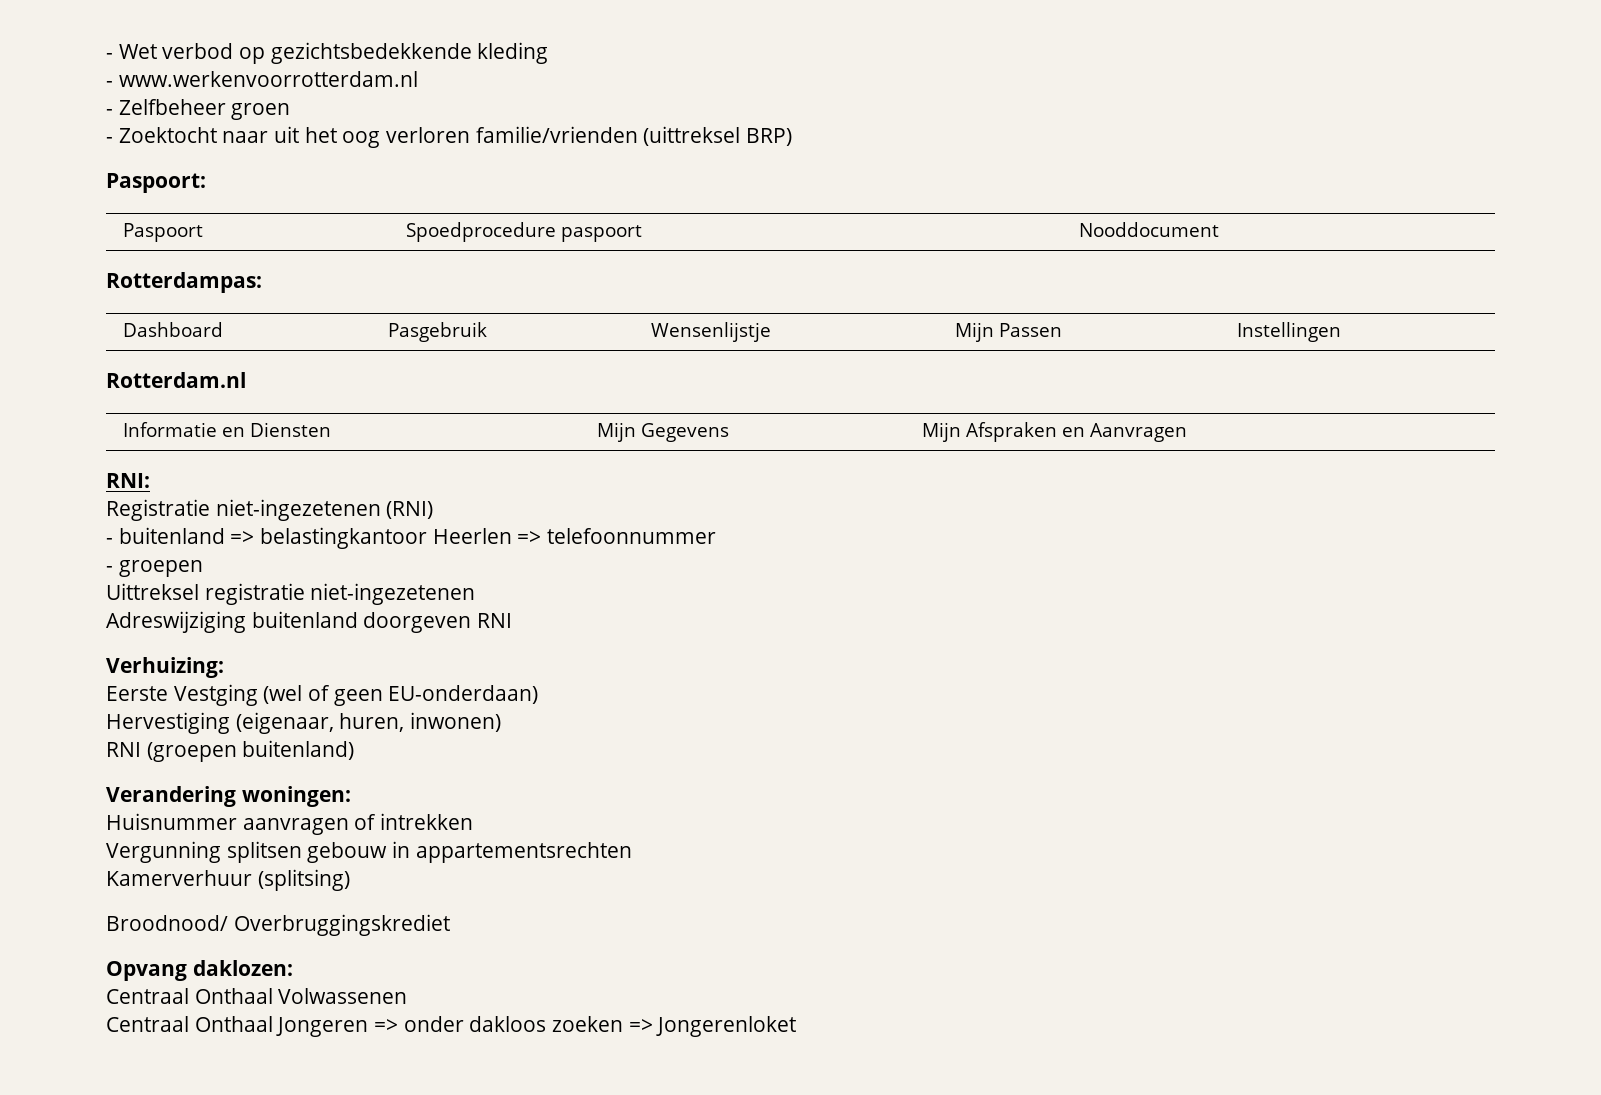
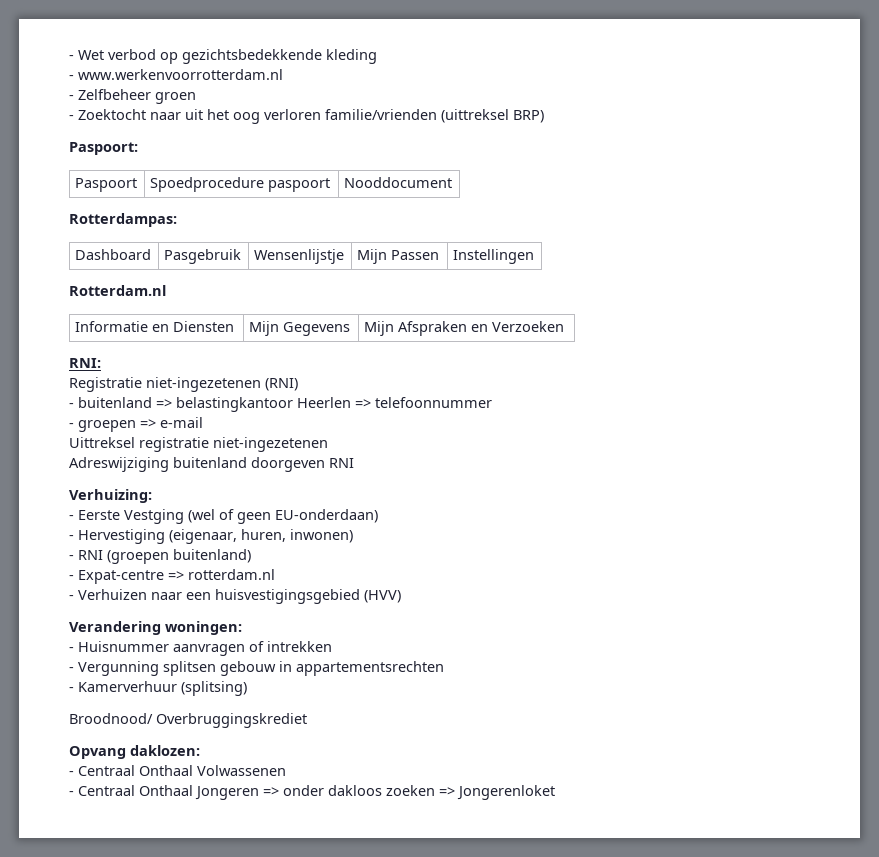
[1090,423,1188,442] Aanvragen -> [492,321,565,332] Verzoeken
(203, 568) none -> [140,417,203,428] => e-mail
(224, 667) none -> [69,515,74,520] -
(539, 694) none -> [69,535,74,540] -
(502, 722) none -> [69,555,74,560] -
(355, 750) none -> [69,569,275,584] [69,589,401,604] // - Expat-centre => rotterdam.nl // - Verhuizen naar een huisvestigingsgebied (HVV)
(351, 796) none -> [69,647,74,652] -
(474, 821) none -> [69,667,74,672] -
(632, 852) none -> [69,687,74,692] -
(293, 968) none -> [69,771,74,776] -
(408, 996) none -> [69,791,74,796] -

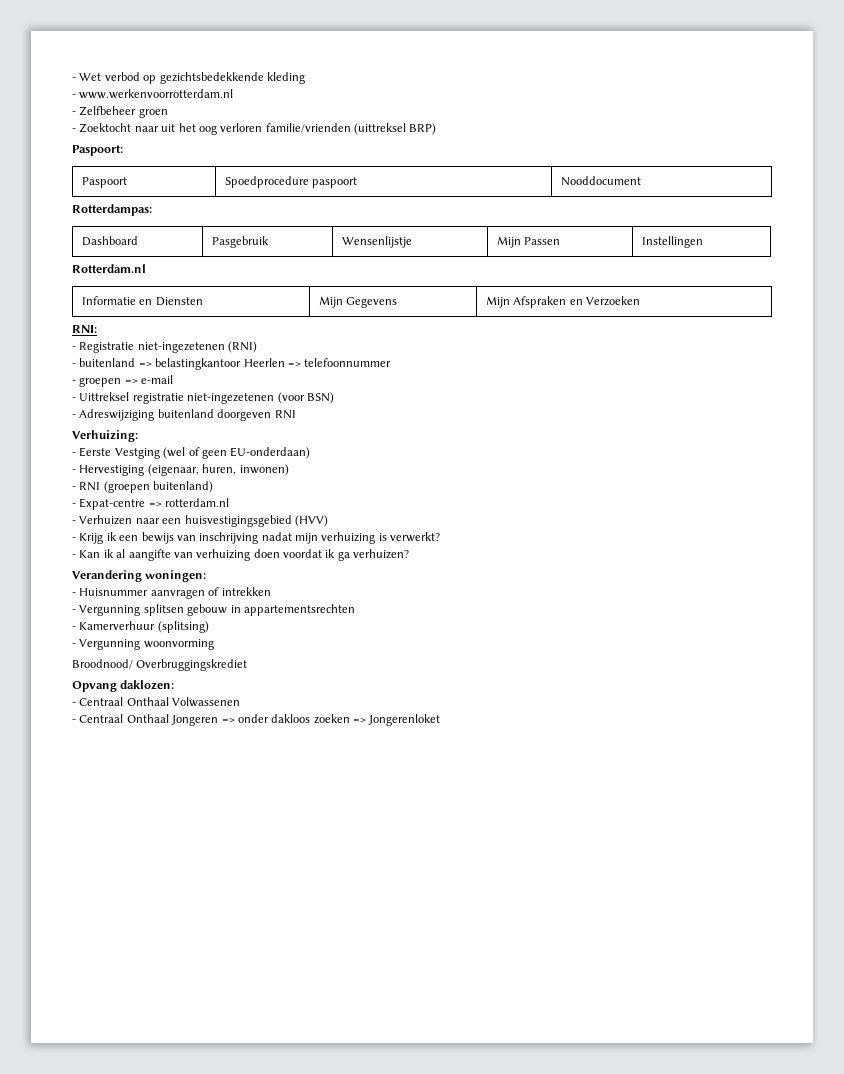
(101, 363) none -> [72,346,76,350] -
(203, 422) none -> [72,397,76,401] -
(328, 444) // -> [277,392,334,404] [72,414,76,418] (voor BSN) // -
(401, 596) none -> [72,532,441,544] [72,549,410,561] // - Krijg ik een bewijs van inschrijving nadat mijn verhuizing is verwerkt? // - Kan ik al aangifte van verhuizing doen voordat ik ga verhuizen?
(247, 688) none -> [72,639,214,650] // - Vergunning woonvorming

